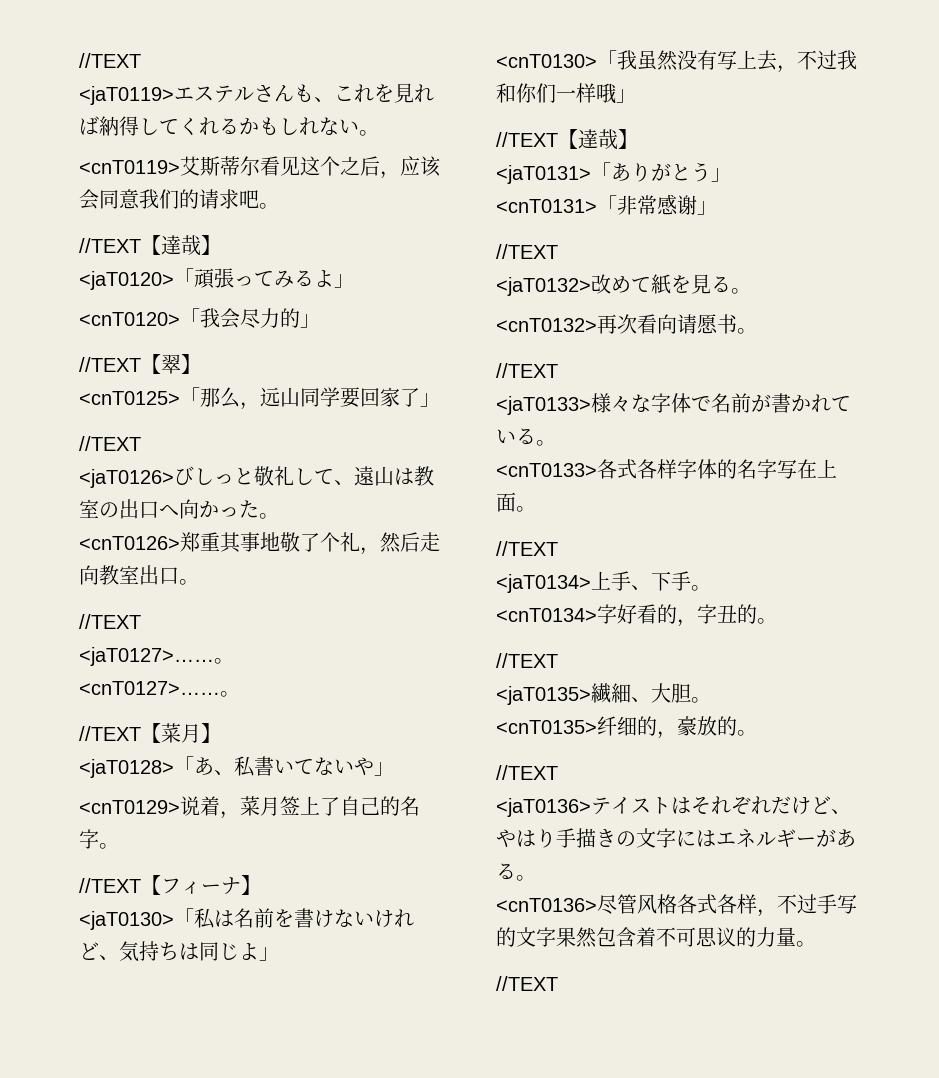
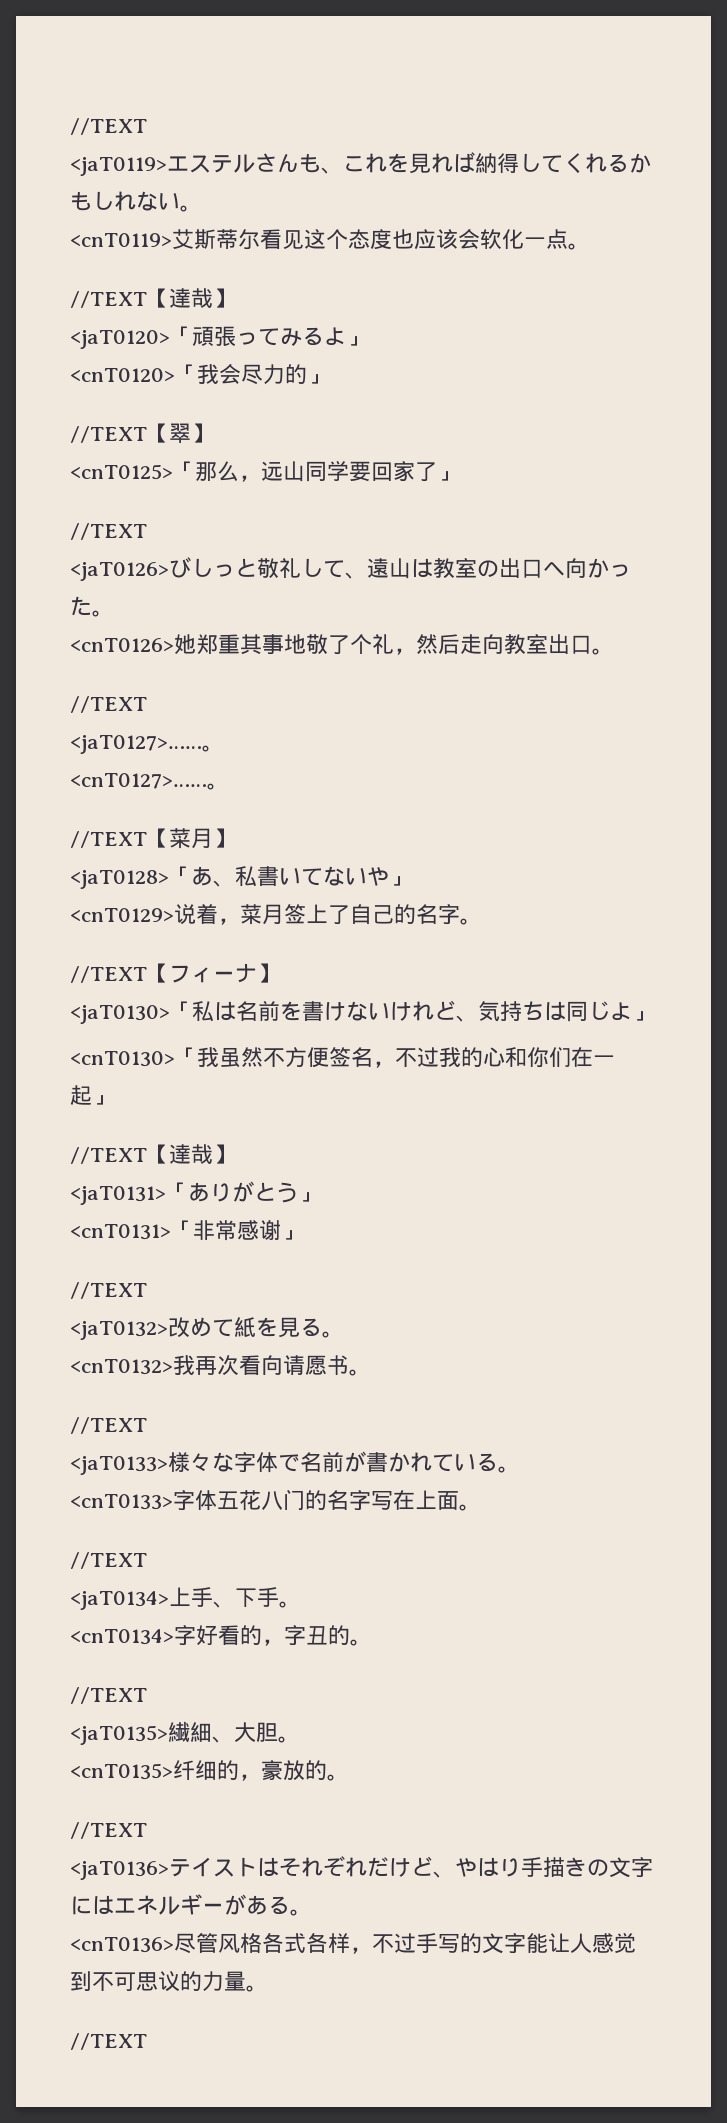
[340,156,441,179] [79,189,259,210] 之后，应该会同意我们的请求吧 -> [347,229,568,250] 态度也应该会软化一点
(180, 543) none -> [173,634,196,655] 她
[677,50,857,73] [496,83,617,104] 没有写上去，不过我和你们一样哦 -> [262,1047,615,1068] [70,1085,92,1106] 不方便签名，不过我的心和你们在一起
(597, 325) none -> [172,1355,195,1375] 我
[597,459,717,479] 各式各样字体 -> [172,1489,305,1511] 字体五花八门
[556,927,656,948] 果然包含着 -> [525,1933,636,1953] [70,1971,92,1991] 能让人感觉到

